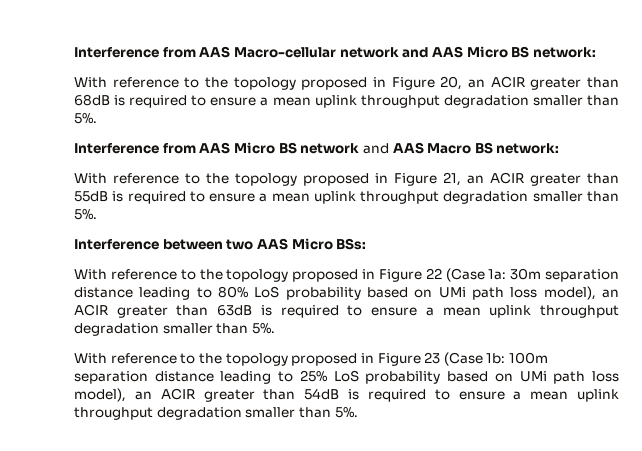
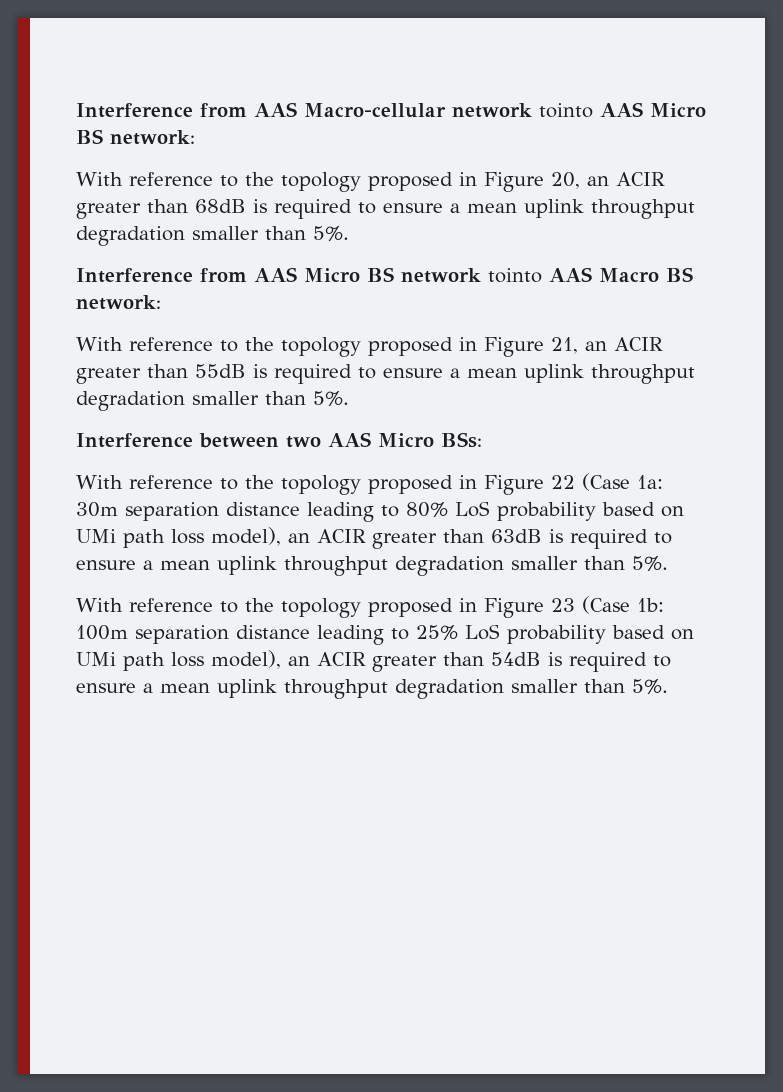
[402,47,429,58] and -> [539,103,593,118] tointo
[362,143,389,154] and -> [488,268,542,283] tointo

